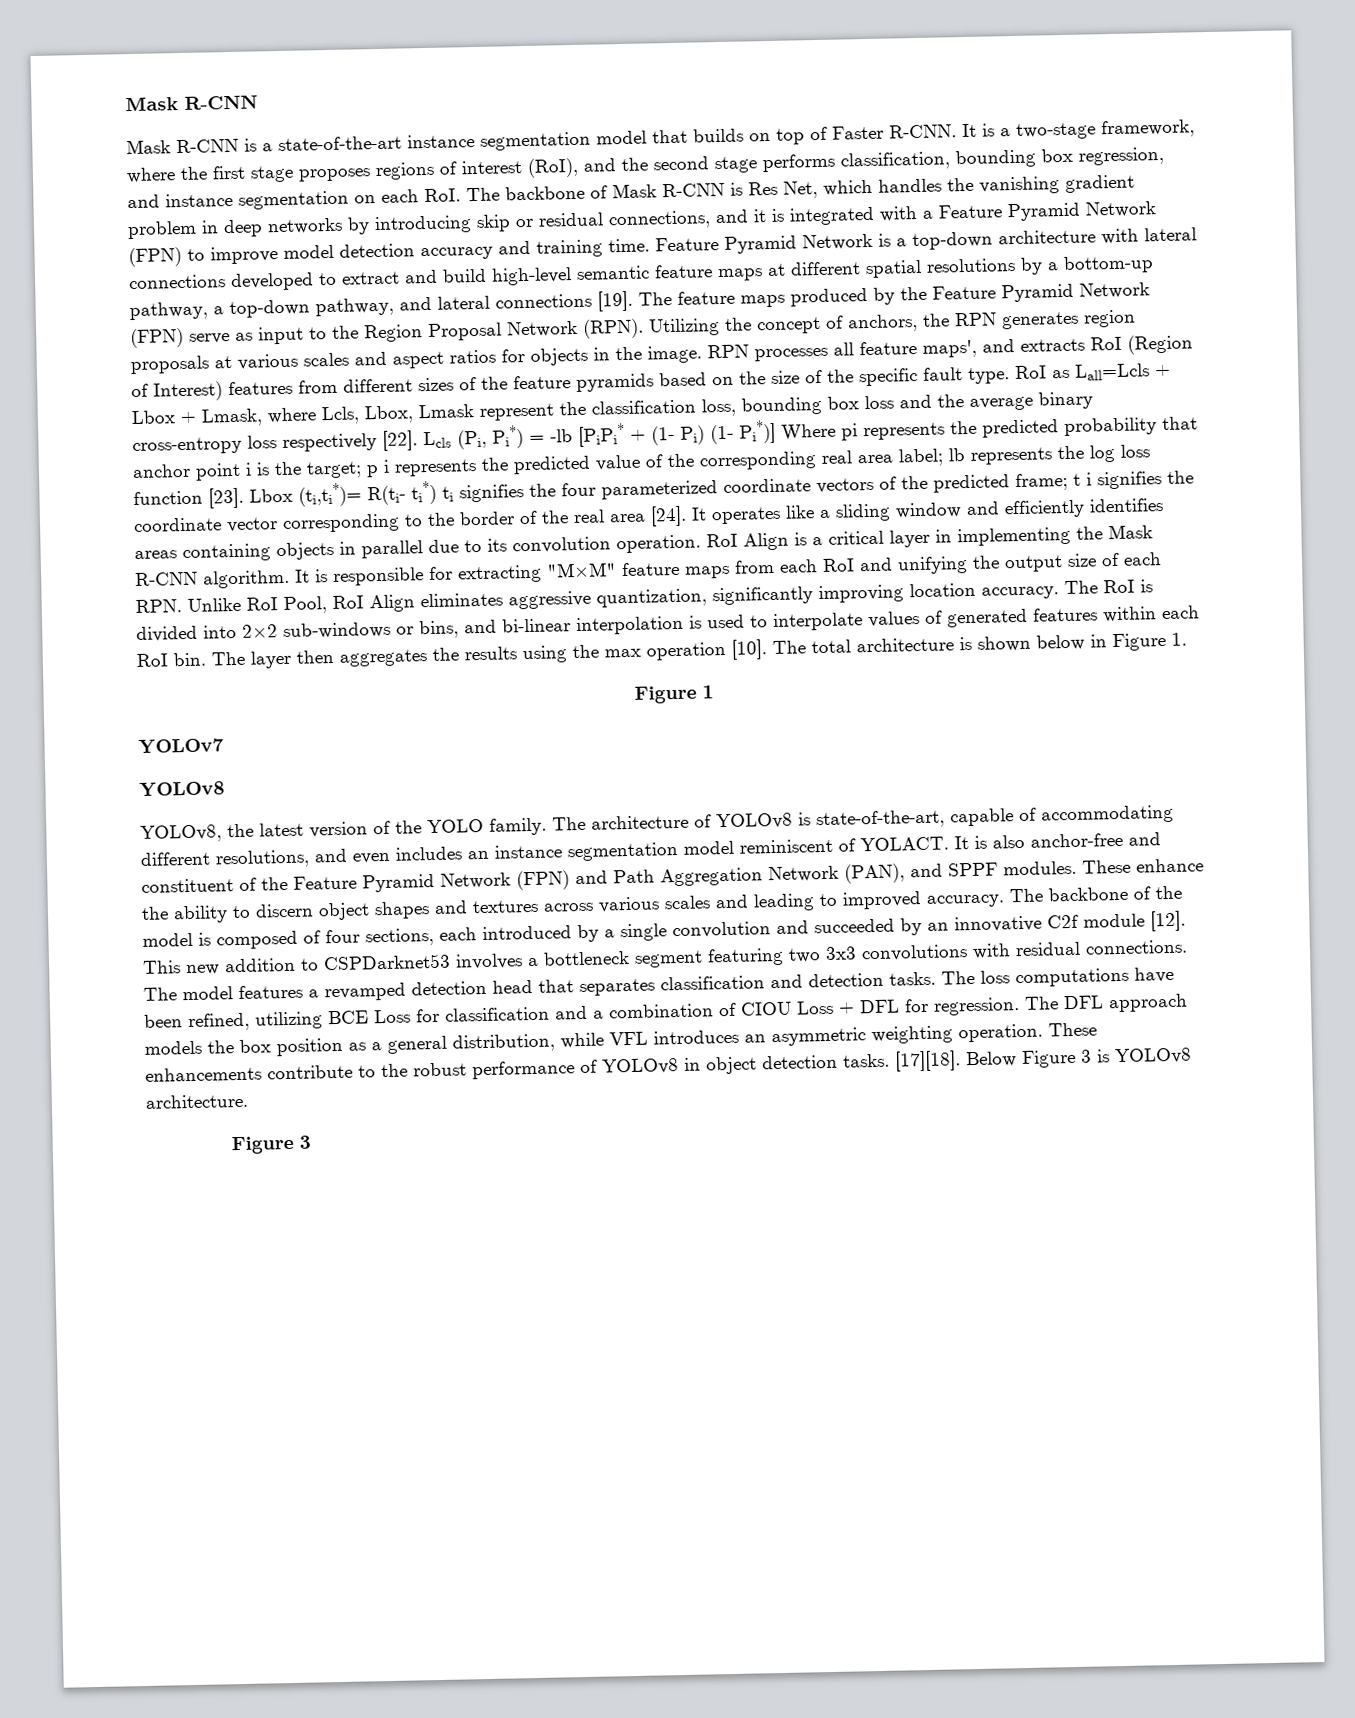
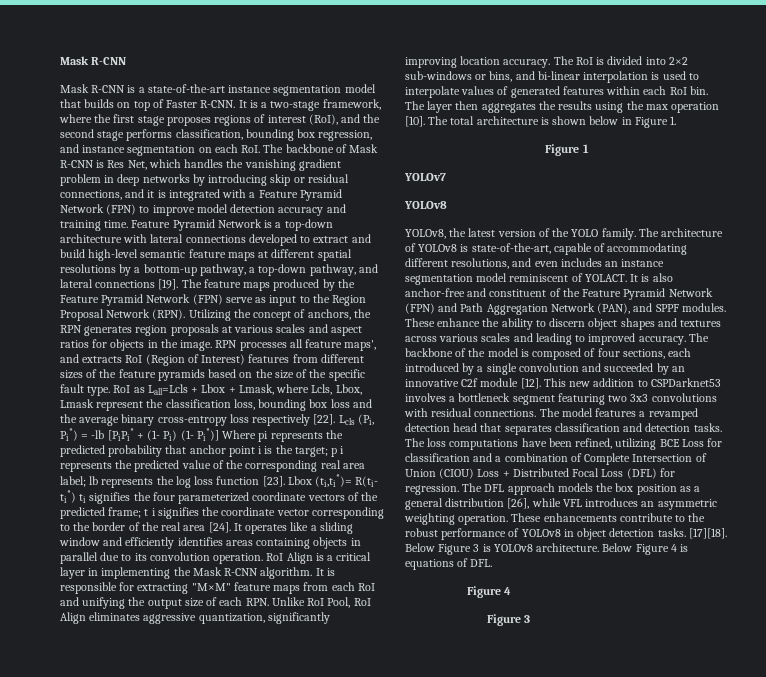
[740,999,900,1016] CIOU Loss + DFL -> [584,453,707,465] [405,468,657,479] Complete Intersection of Union (CIOU) Loss + Distributed Focal Loss (DFL)
[452,1033,555,1053] distribution, -> [445,498,530,509] distribution [26],
(248, 1101) none -> [602,543,689,555] [405,558,493,570] [466,586,511,598] Below Figure 4 is equations of DFL. // Figure 4

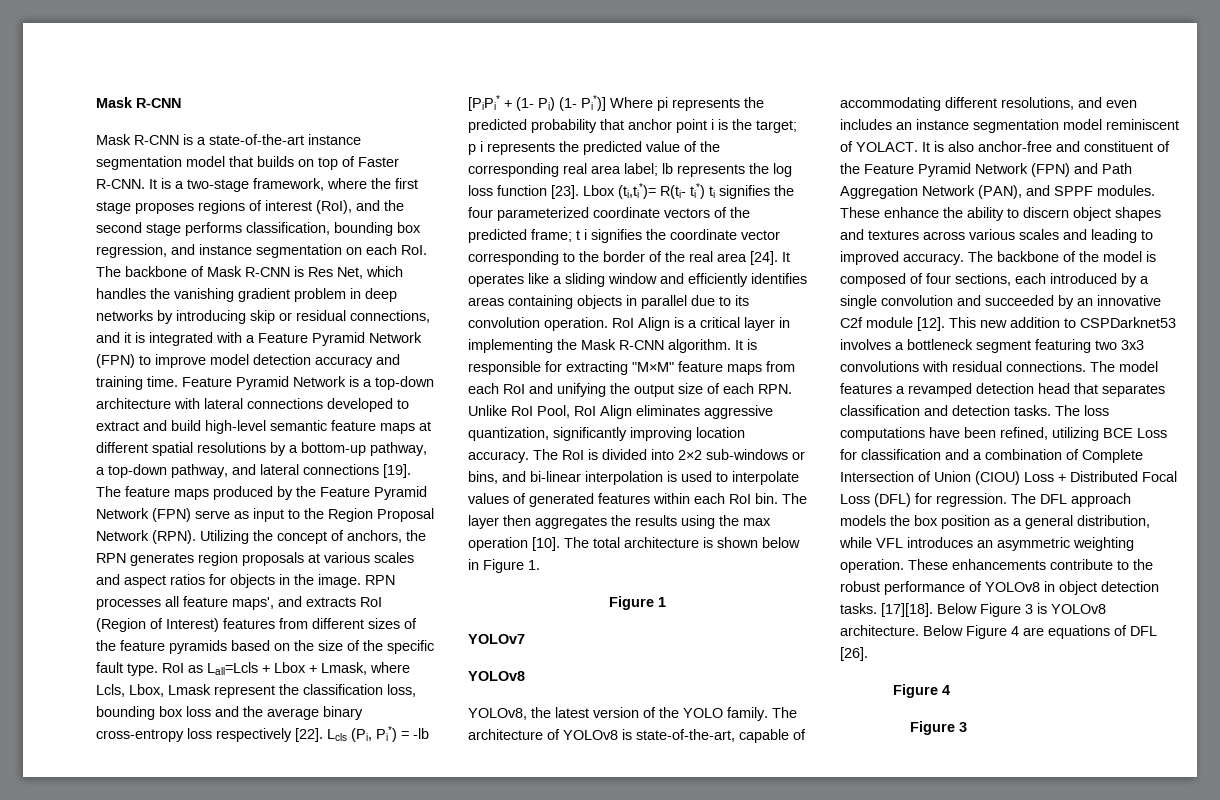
[445,498,530,509] distribution [26], -> [1077,515,1150,528] distribution,
[680,544,689,552] is -> [1023,627,1044,636] are
[470,559,493,567] DFL. -> [1130,626,1157,636] [840,647,868,661] DFL [26].

